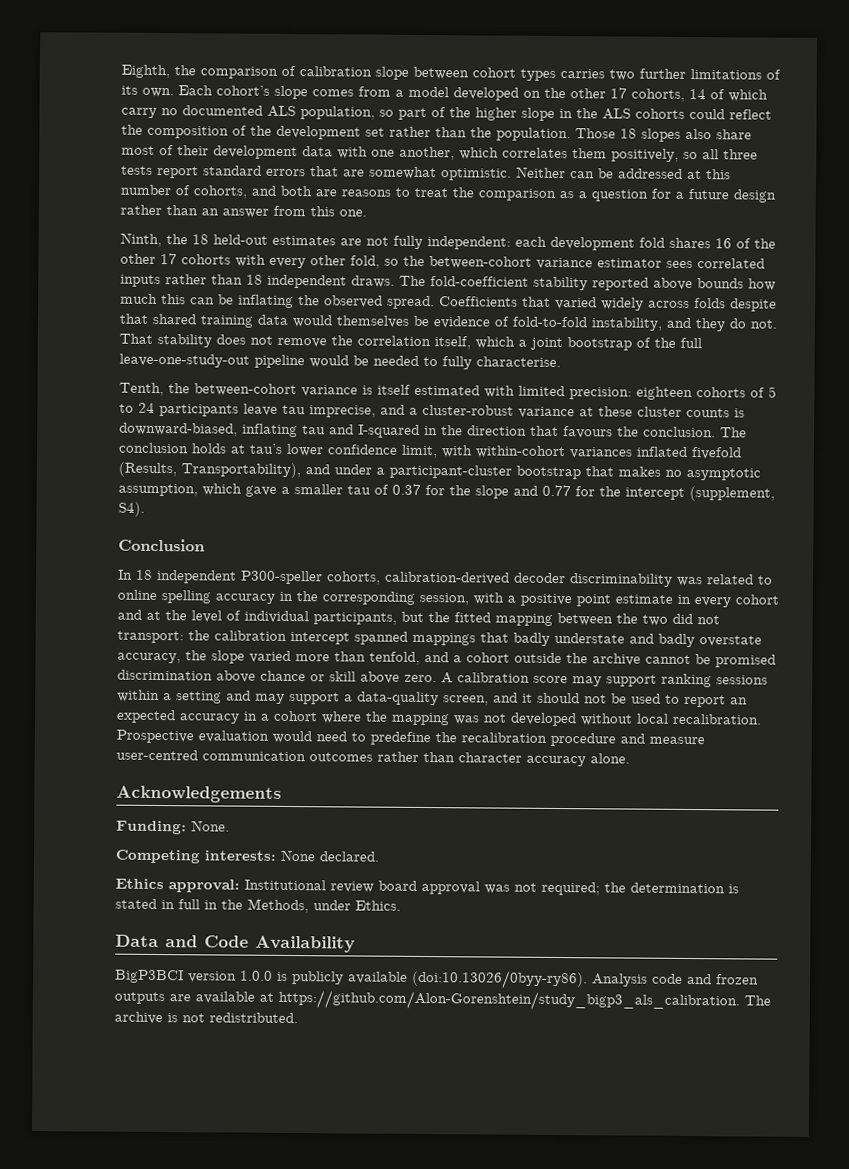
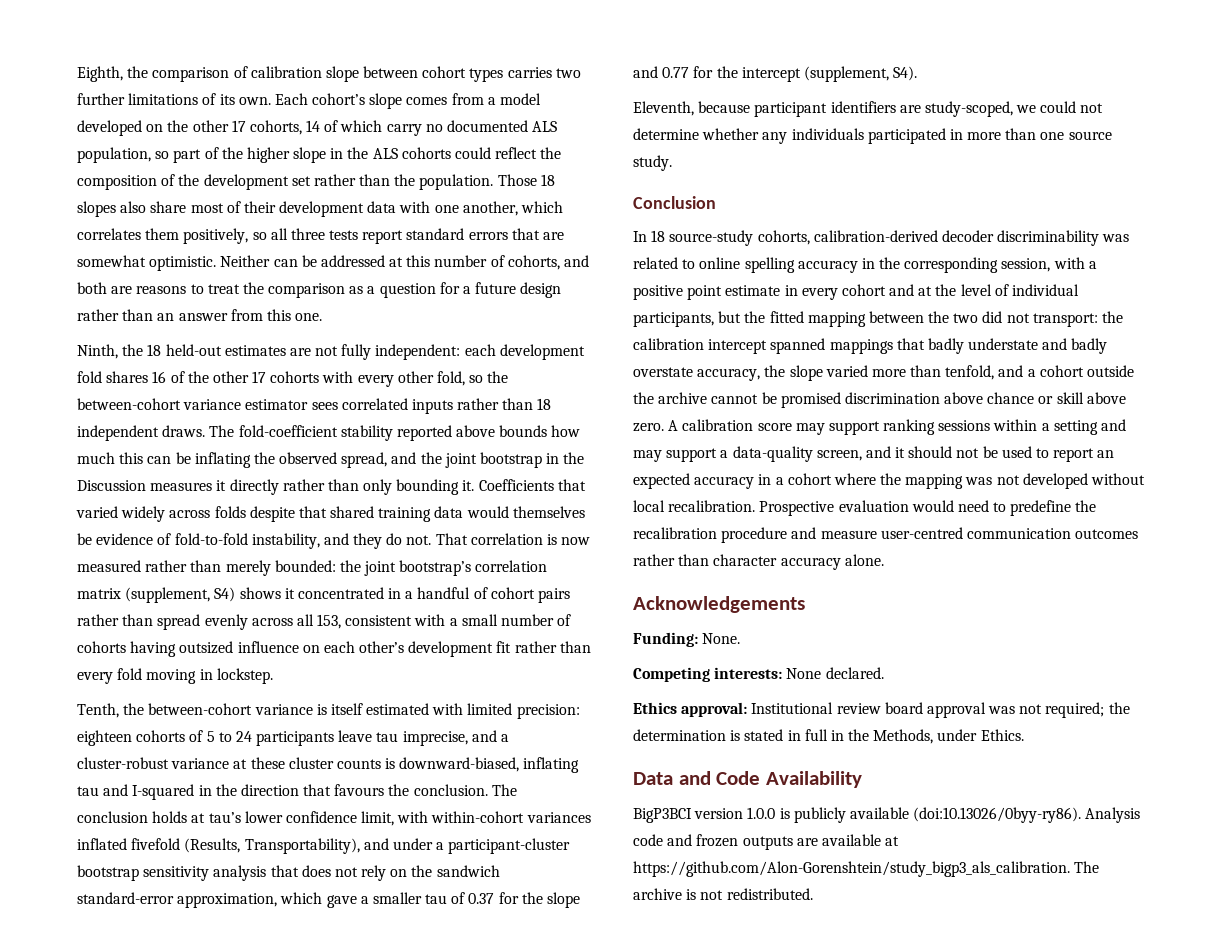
[387,295,435,310] spread. -> [341,452,585,468] [77,479,475,495] spread, and the joint bootstrap in the Discussion measures it directly rather than only bounding it.
[157,333,702,351] [119,353,561,370] stability does not remove the correlation itself, which a joint bootstrap of the full leave-one-study-out pipeline would be needed to fully characterise. -> [470,533,591,545] [77,560,548,576] [77,587,571,603] [77,614,572,630] [77,641,591,657] [77,668,273,684] correlation is now measured rather than merely bounded: the joint bootstrap’s correlation matrix (supplement, S4) shows it concentrated in a handful of cohort pairs rather than spread evenly across all 153, consistent with a small number of cohorts having outsized influence on each other’s development fit rather than every fold moving in lockstep.
[585,466,761,481] [118,483,198,497] that makes no asymptotic assumption, -> [143,865,500,881] [77,892,278,908] sensitivity analysis that does not rely on the sandwich standard-error approximation,
(145, 509) none -> [633,101,1104,117] [633,128,1112,144] [633,155,672,171] // Eleventh, because participant identifiers are study-scoped, we could not determine whether any individuals participated in more than one source study.
[157,569,323,585] independent P300-speller -> [669,230,754,246] source-study

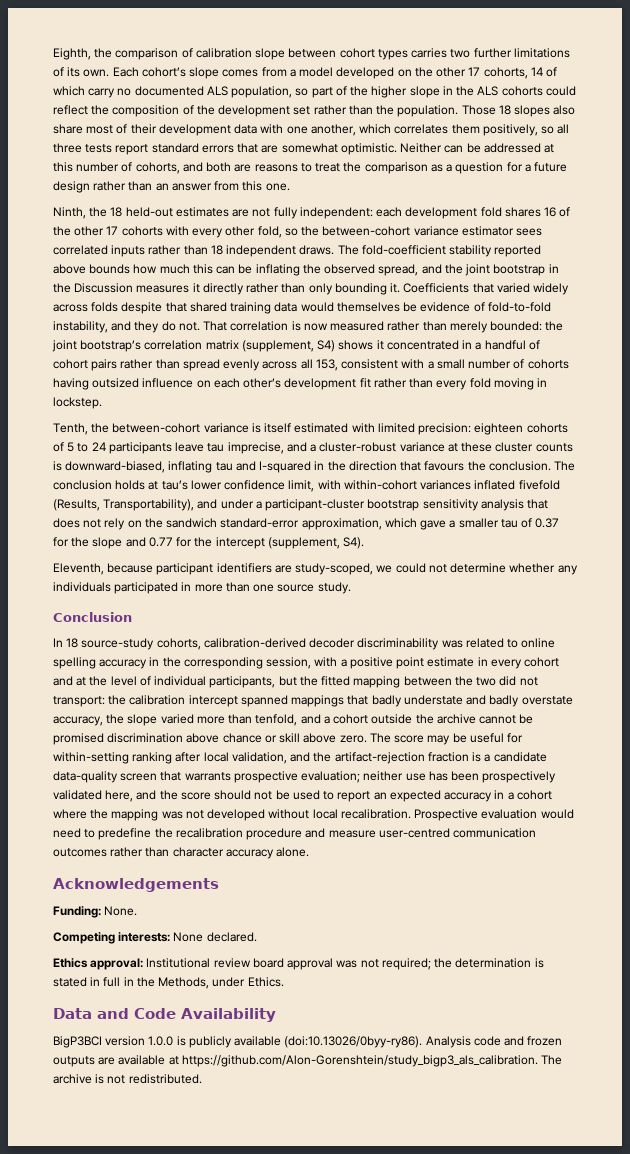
[668,419,1127,435] [633,446,906,462] A calibration score may support ranking sessions within a setting and may support a data-quality screen, and it -> [369,733,524,745] [53,752,547,764] [53,771,557,783] [53,790,211,802] The score may be useful for within-setting ranking after local validation, and the artifact-rejection fraction is a candidate data-quality screen that warrants prospective evaluation; neither use has been prospectively validated here, and the score

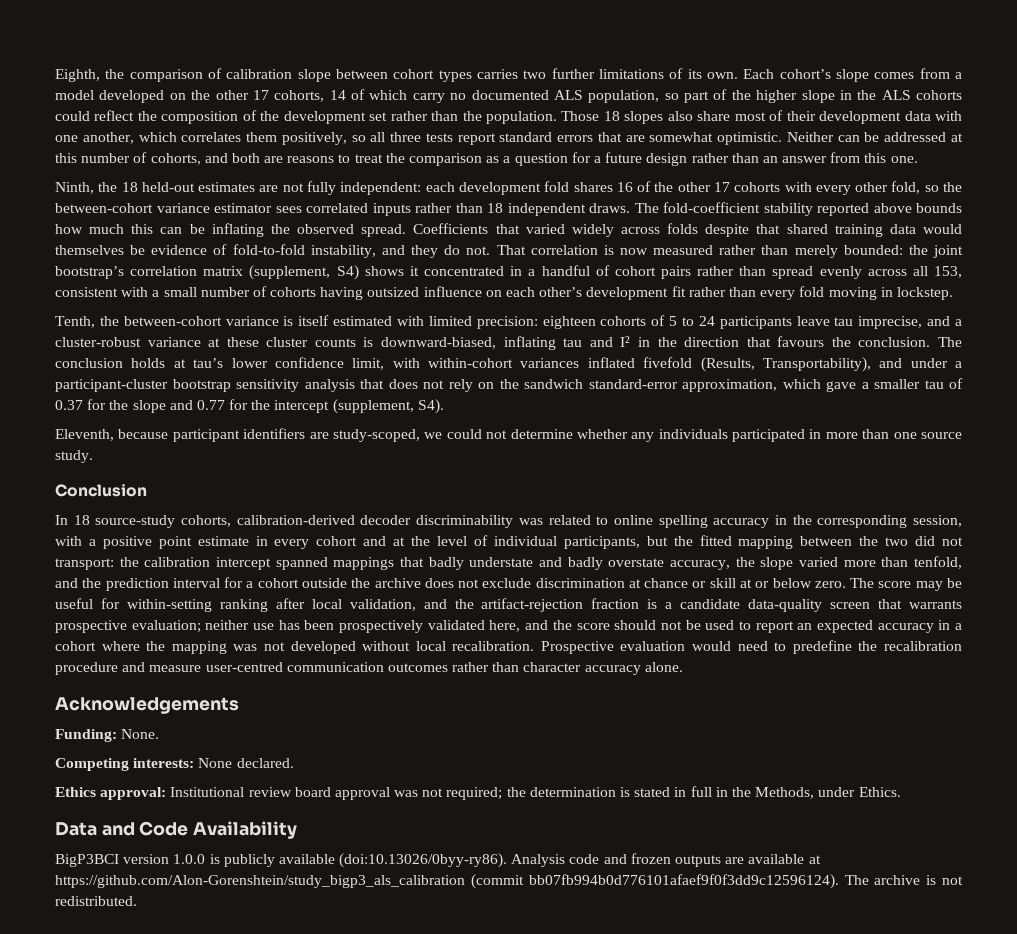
[378,264,559,276] [53,283,401,295] spread, and the joint bootstrap in the Discussion measures it directly rather than only bounding it. -> [361,224,407,237] spread.
[259,461,312,473] I-squared -> [620,336,631,347] I²
(321, 719) none -> [82,577,244,591] the prediction interval for
[479,714,534,724] [53,733,337,745] cannot be promised discrimination above chance or skill above -> [424,578,812,588] does not exclude discrimination at chance or skill at or below
[181,1055,538,1067] https://github.com/Alon-Gorenshtein/study_bigp3_als_calibration. -> [55,874,839,889] https://github.com/Alon-Gorenshtein/study_bigp3_als_calibration (commit bb07fb994b0d776101afaef9f0f3dd9c12596124).

